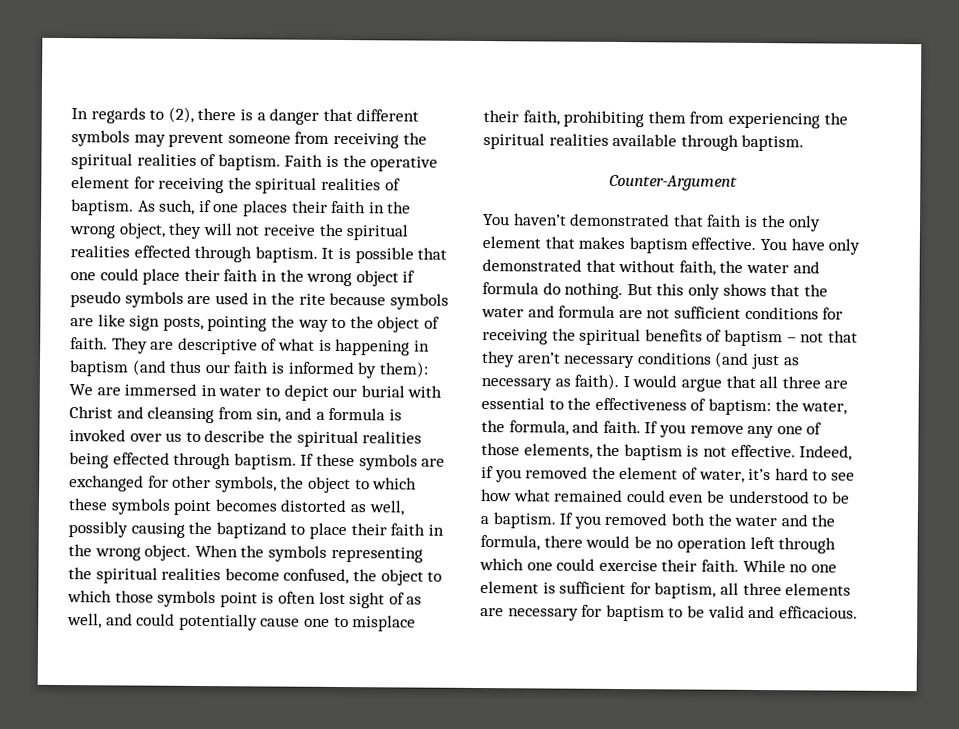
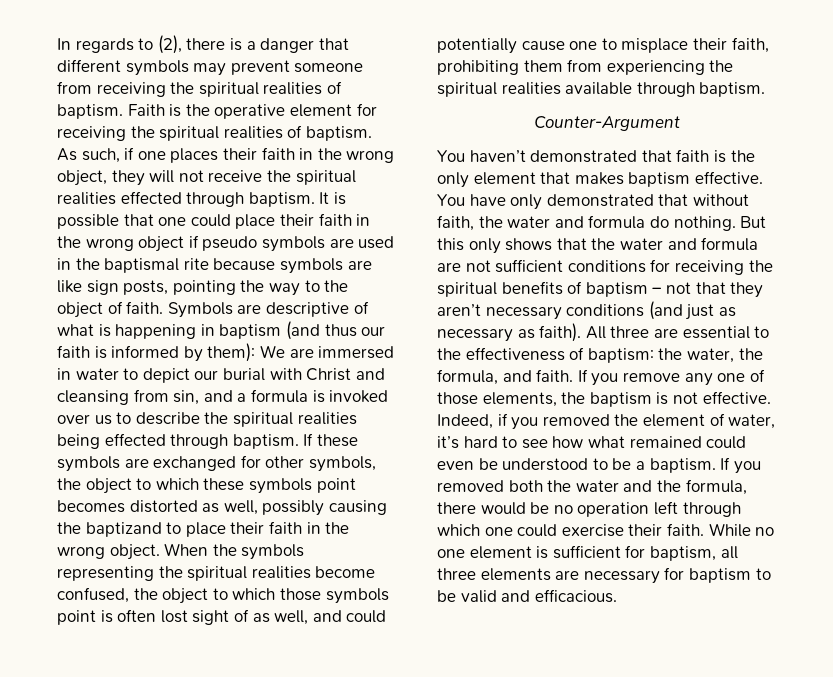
(295, 298) none -> [104,258,180,273] baptismal
[111,337,148,354] They -> [167,302,233,318] Symbols
[622,375,779,392] I would argue that all -> [585,326,606,339] All

